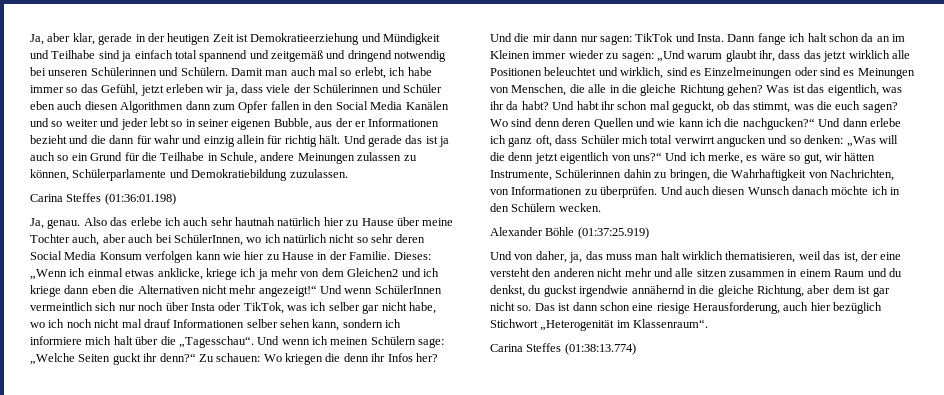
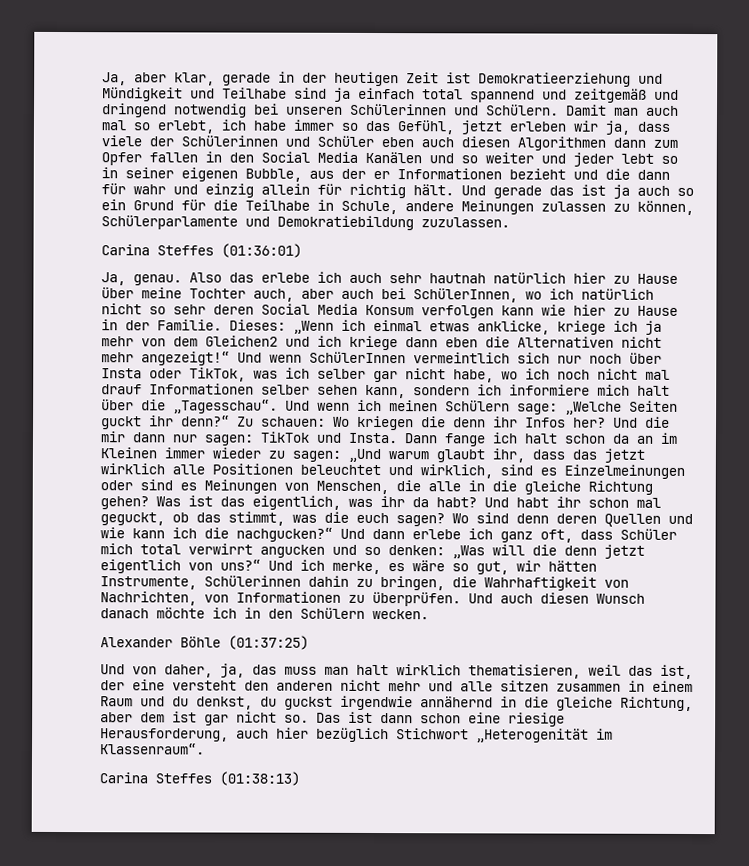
[104,193,176,205] (01:36:01.198) -> [221,243,302,258] (01:36:01)
[577,227,649,239] (01:37:25.919) -> [228,635,309,650] (01:37:25)
[564,343,636,355] (01:38:13.774) -> [219,771,300,786] (01:38:13)

